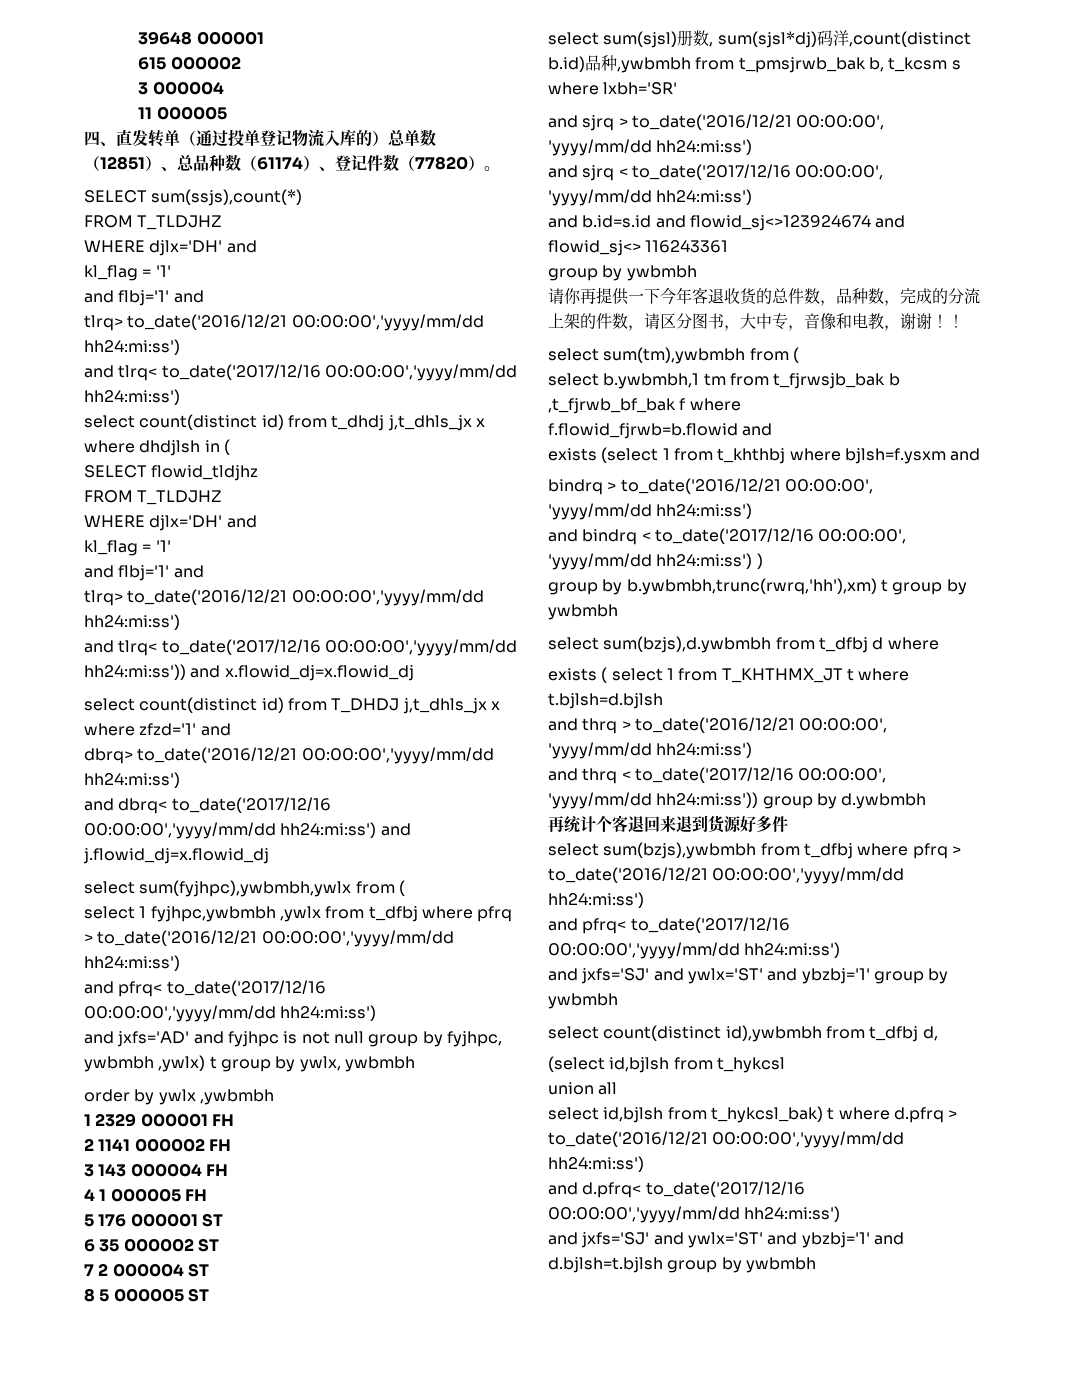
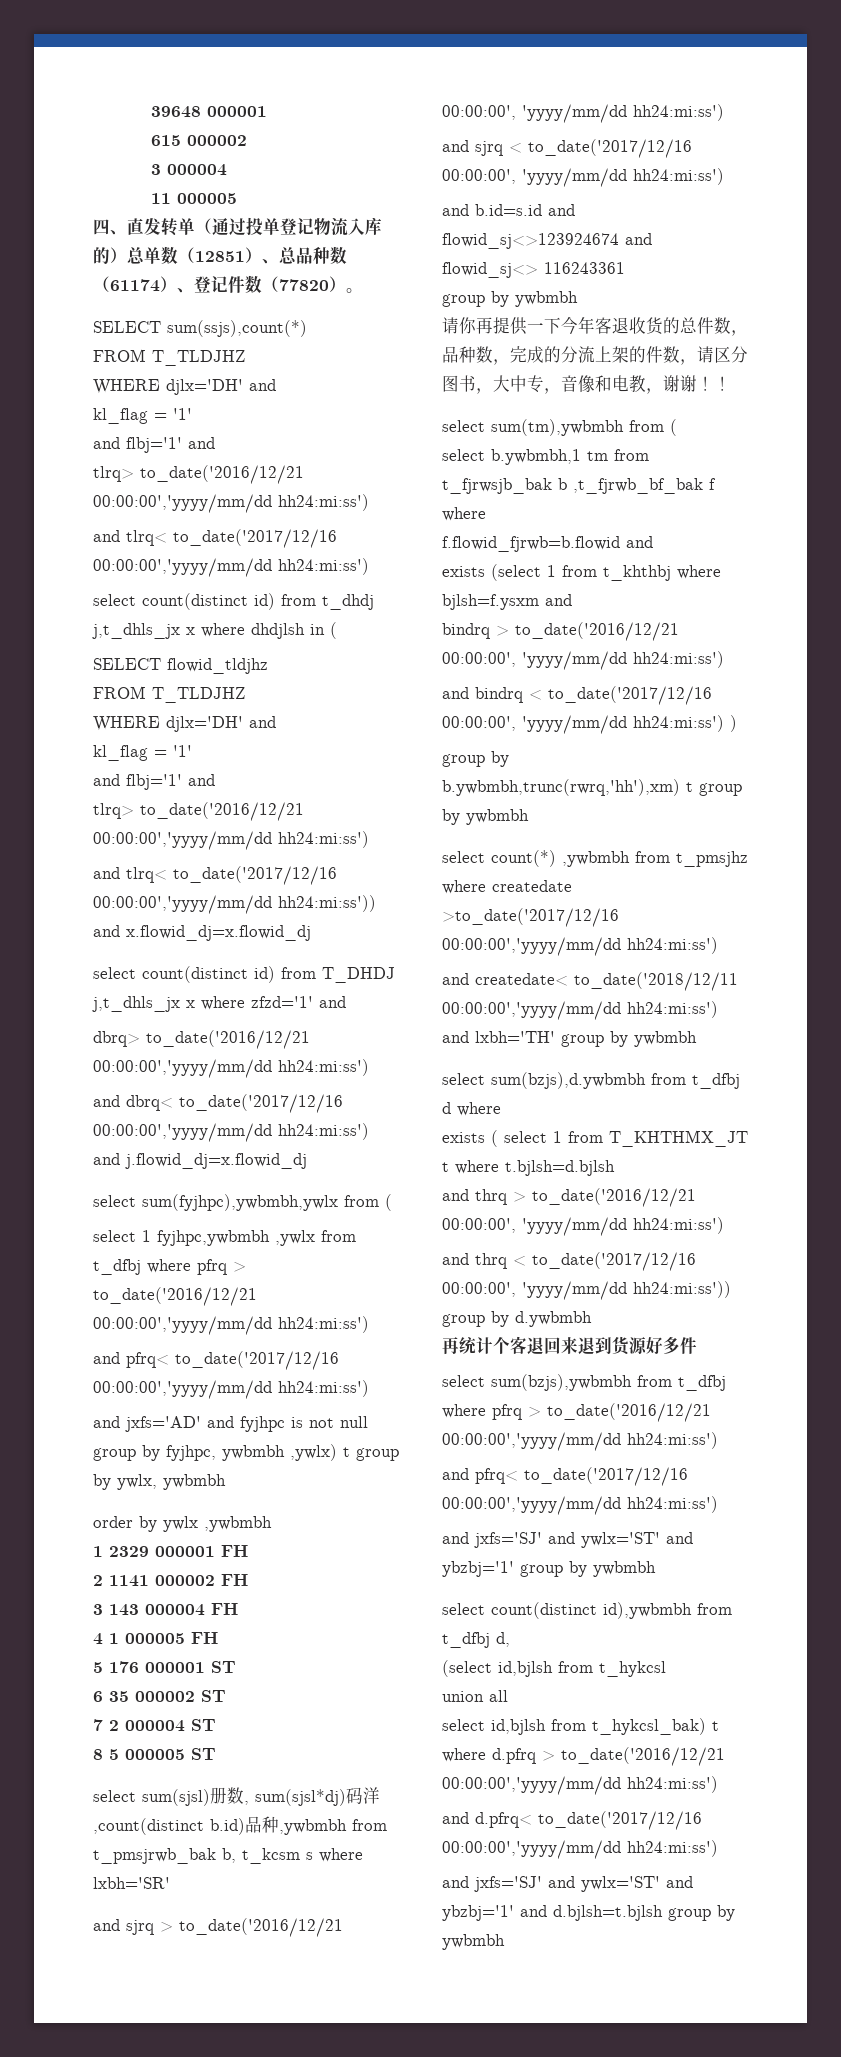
(618, 612) none -> [442,850,748,867] [442,880,572,894] [442,908,619,927] [442,937,718,956] [442,972,738,991] [442,1001,718,1020] [442,1031,697,1047] // select count(*) ,ywbmbh from t_pmsjhz where createdate >to_date('2017/12/16 00:00:00','yyyy/mm/dd hh24:mi:ss') // and createdate< to_date('2018/12/11 00:00:00','yyyy/mm/dd hh24:mi:ss') and lxbh='TH' group by ywbmbh

